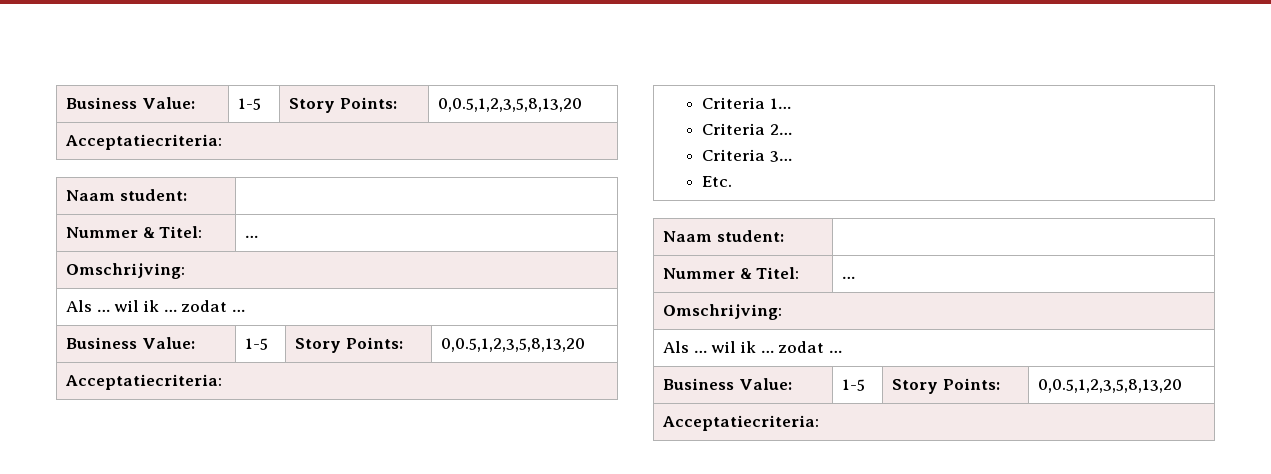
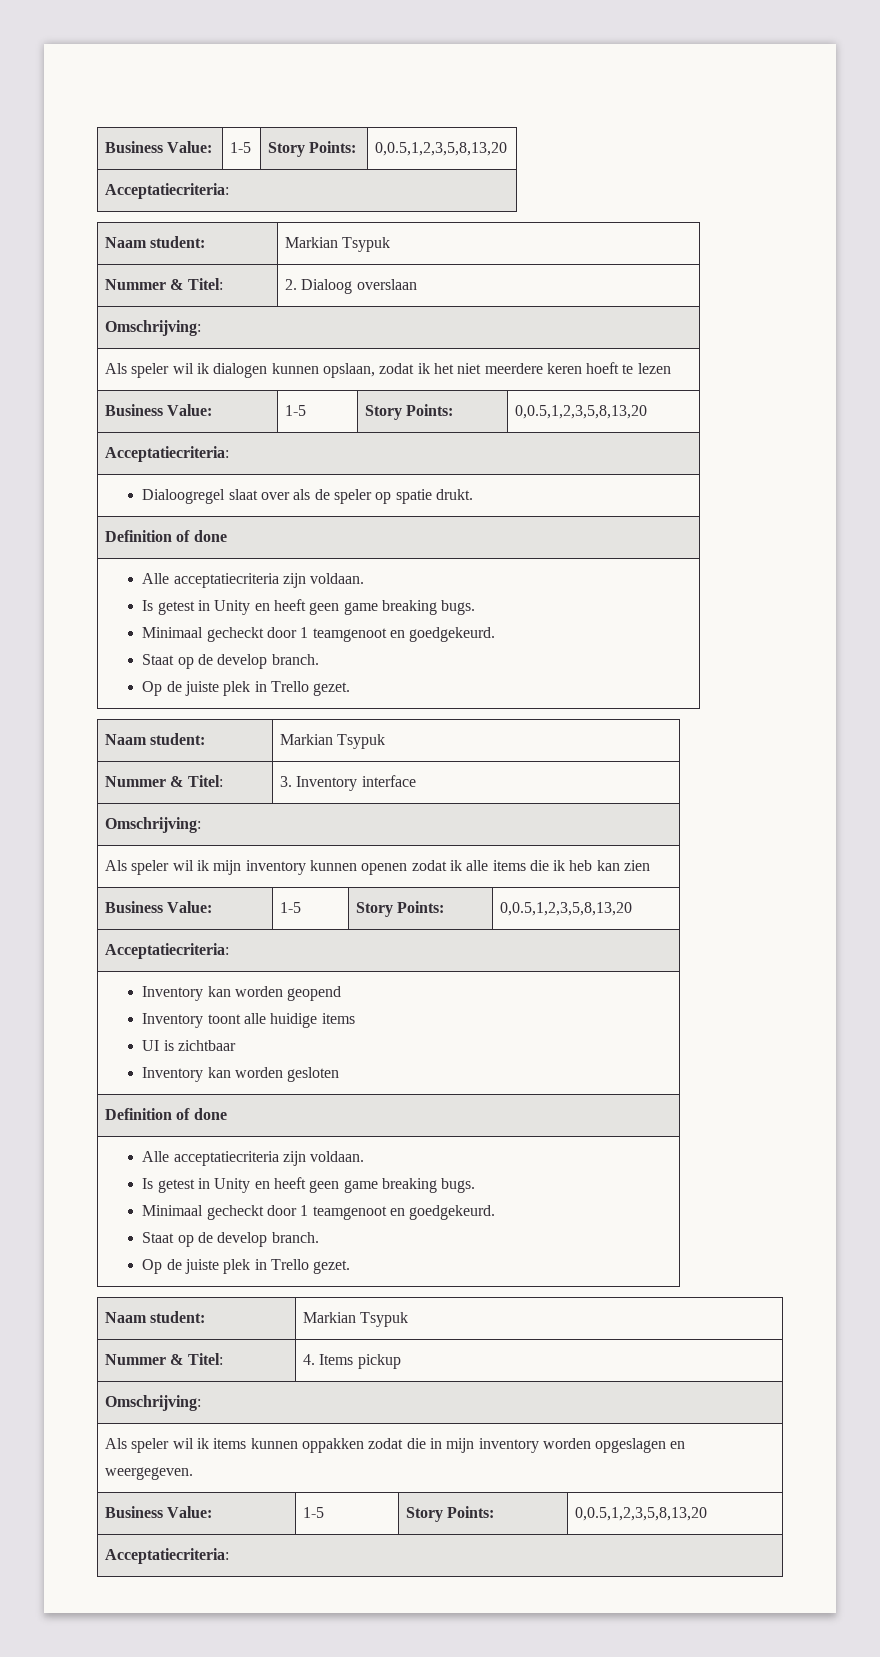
[66,226,203,238] [245,235,259,238] [66,263,186,279] [66,300,245,312] [66,337,195,349] [245,338,269,350] [295,337,403,353] [441,338,586,352] [65,374,223,390] [702,97,791,109] [702,123,792,135] [702,149,792,162] [702,176,733,187] [663,230,784,242] [663,267,800,279] [842,276,856,279] [663,304,783,320] [663,341,842,353] [663,378,792,390] [842,379,866,391] [892,378,1000,394] [1038,379,1183,393] [662,415,820,431] // Nummer & Titel: | … // Omschrijving: // Als … wil ik … zodat … // Business Value: | 1-5 | Story Points: | 0,0.5,1,2,3,5,8,13,20 // Acceptatiecriteria: // Criteria 1… // Criteria 2… // Criteria 3… // Etc. // Naam student: | // Nummer & Titel: | … // Omschrijving: // Als … wil ik … zodat … // Business Value: | 1-5 | Story Points: | 0,0.5,1,2,3,5,8,13,20 // Acceptatiecriteria: -> [285,237,391,252] [105,278,223,290] [285,279,417,294] [105,320,202,336] [105,362,671,378] [105,404,213,416] [285,405,307,416] [365,404,454,420] [515,405,648,419] [105,446,230,462] [142,489,473,504] [105,530,227,542] [142,573,365,588] [142,599,476,615] [142,627,496,642] [142,654,319,669] [142,681,351,696] [105,733,206,745] [280,734,386,749] [105,775,223,787] [280,775,416,791] [105,817,202,833] [105,860,651,875] [105,901,213,913] [280,902,302,913] [356,901,445,917] [500,902,633,916] [105,943,230,959] [142,986,342,1001] [142,1013,355,1028] [142,1040,236,1051] [142,1067,340,1082] [105,1108,227,1120] [142,1151,365,1166] [142,1177,476,1193] [142,1205,496,1220] [142,1232,319,1247] [142,1259,351,1274] [105,1311,206,1323] [303,1312,409,1327] [105,1353,223,1365] [303,1354,401,1369] [105,1395,202,1411] [105,1438,686,1453] [105,1467,194,1480] [105,1506,213,1518] [303,1507,325,1518] [406,1506,495,1522] [575,1507,708,1521] [105,1548,230,1564] Markian Tsypuk // Nummer & Titel: | 2. Dialoog overslaan // Omschrijving: // Als speler wil ik dialogen kunnen opslaan, zodat ik het niet meerdere keren hoeft te lezen // Business Value: | 1-5 | Story Points: | 0,0.5,1,2,3,5,8,13,20 // Acceptatiecriteria: // Dialoogregel slaat over als de speler op spatie drukt. // Definition of done // Alle acceptatiecriteria zijn voldaan. // Is getest in Unity en heeft geen game breaking bugs. // Minimaal gecheckt door 1 teamgenoot en goedgekeurd. // Staat op de develop branch. // Op de juiste plek in Trello gezet. // Naam student: | Markian Tsypuk // Nummer & Titel: | 3. Inventory interface // Omschrijving: // Als speler wil ik mijn inventory kunnen openen zodat ik alle items die ik heb kan zien // Business Value: | 1-5 | Story Points: | 0,0.5,1,2,3,5,8,13,20 // Acceptatiecriteria: // Inventory kan worden geopend // Inventory toont alle huidige items // UI is zichtbaar // Inventory kan worden gesloten // Definition of done // Alle acceptatiecriteria zijn voldaan. // Is getest in Unity en heeft geen game breaking bugs. // Minimaal gecheckt door 1 teamgenoot en goedgekeurd. // Staat op de develop branch. // Op de juiste plek in Trello gezet. // Naam student: | Markian Tsypuk // Nummer & Titel: | 4. Items pickup // Omschrijving: // Als speler wil ik items kunnen oppakken zodat die in mijn inventory worden opgeslagen en weergegeven. // Business Value: | 1-5 | Story Points: | 0,0.5,1,2,3,5,8,13,20 // Acceptatiecriteria:

